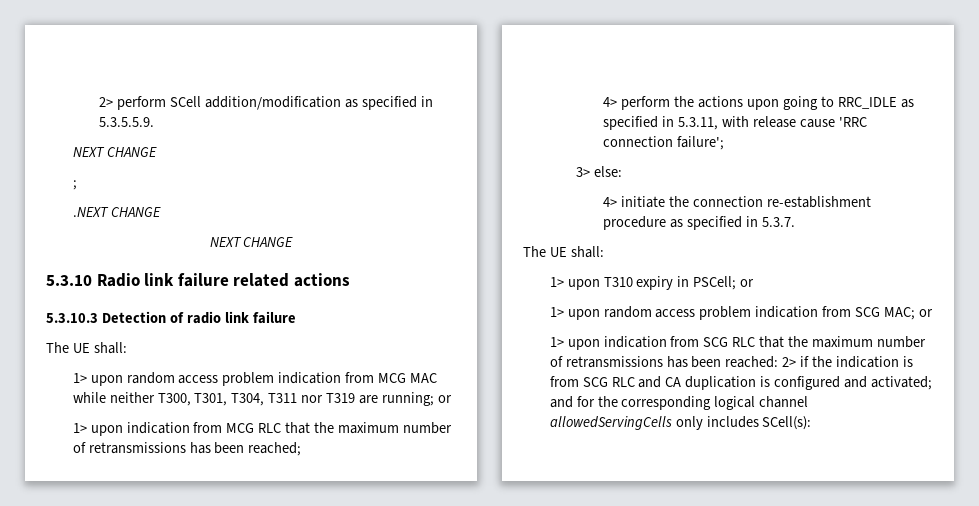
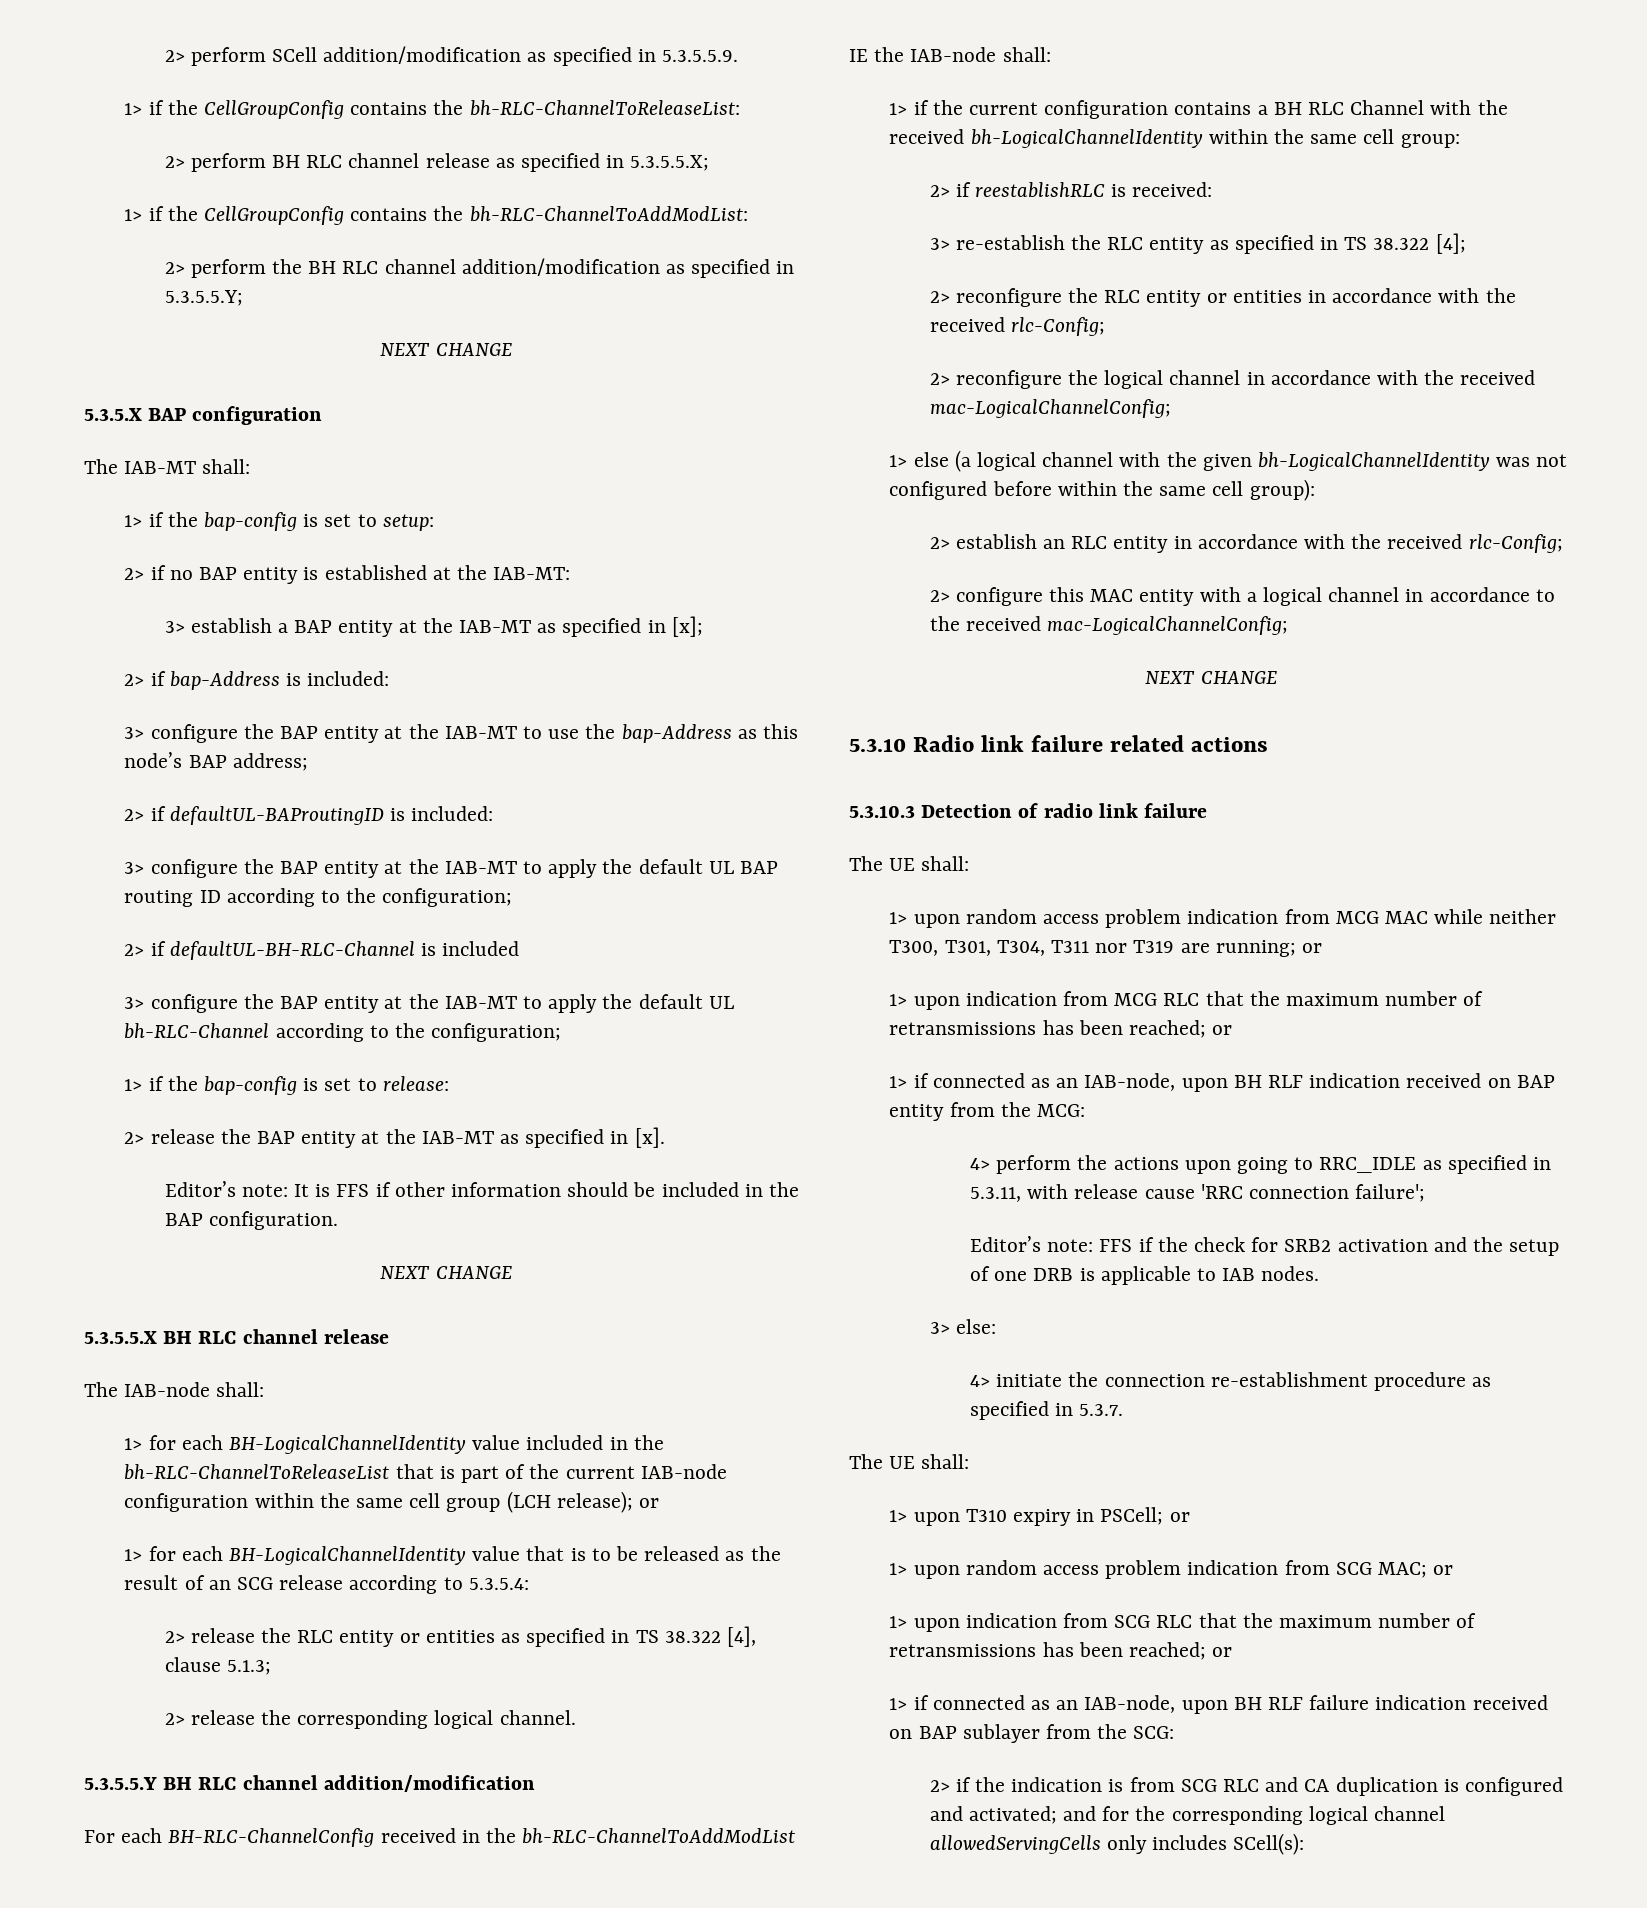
[72,147,157,157] [72,180,77,190] [72,207,161,217] NEXT CHANGE // ; // .NEXT CHANGE -> [124,100,740,119] [164,153,710,172] [124,206,748,225] [164,258,795,278] [164,290,243,306] [380,343,512,356] [84,406,323,425] [84,459,251,474] [124,512,434,531] [124,565,571,584] [164,616,703,637] [124,671,390,690] [124,724,799,743] [124,752,308,771] [124,806,494,825] [124,859,779,878] [124,888,513,907] [124,941,520,960] [124,994,734,1013] [124,1023,562,1042] [124,1076,449,1095] [124,1127,665,1148] [164,1181,800,1197] [164,1211,338,1230] [380,1266,512,1279] [84,1329,389,1344] [84,1382,265,1397] [124,1435,664,1454] [124,1464,727,1483] [124,1491,659,1513] [124,1546,781,1565] [124,1575,529,1594] [164,1626,757,1647] [164,1657,271,1675] [164,1710,576,1729] [84,1775,535,1792] [84,1828,796,1847] [849,47,1051,62] [889,100,1508,119] [889,129,1460,148] [929,182,1213,198] [929,233,1466,254] [929,288,1516,307] [929,317,1105,336] [929,370,1536,389] [929,399,1171,418] [889,450,1568,472] [889,479,1315,501] [929,534,1563,553] [929,587,1555,606] [929,616,1289,635] 1> if the CellGroupConfig contains the bh-RLC-ChannelToReleaseList: // 2> perform BH RLC channel release as specified in 5.3.5.5.X; // 1> if the CellGroupConfig contains the bh-RLC-ChannelToAddModList: // 2> perform the BH RLC channel addition/modification as specified in 5.3.5.5.Y; // NEXT CHANGE // 5.3.5.X BAP configuration // The IAB-MT shall: // 1> if the bap-config is set to setup: // 2> if no BAP entity is established at the IAB-MT: // 3> establish a BAP entity at the IAB-MT as specified in [x]; // 2> if bap-Address is included: // 3> configure the BAP entity at the IAB-MT to use the bap-Address as this node’s BAP address; // 2> if defaultUL-BAProutingID is included: // 3> configure the BAP entity at the IAB-MT to apply the default UL BAP routing ID according to the configuration; // 2> if defaultUL-BH-RLC-Channel is included // 3> configure the BAP entity at the IAB-MT to apply the default UL bh-RLC-Channel according to the configuration; // 1> if the bap-config is set to release: // 2> release the BAP entity at the IAB-MT as specified in [x]. // Editor’s note: It is FFS if other information should be included in the BAP configuration. // NEXT CHANGE // 5.3.5.5.X BH RLC channel release // The IAB-node shall: // 1> for each BH-LogicalChannelIdentity value included in the bh-RLC-ChannelToReleaseList that is part of the current IAB-node configuration within the same cell group (LCH release); or // 1> for each BH-LogicalChannelIdentity value that is to be released as the result of an SCG release according to 5.3.5.4: // 2> release the RLC entity or entities as specified in TS 38.322 [4], clause 5.1.3; // 2> release the corresponding logical channel. // 5.3.5.5.Y BH RLC channel addition/modification // For each BH-RLC-ChannelConfig received in the bh-RLC-ChannelToAddModList IE the IAB-node shall: // 1> if the current configuration contains a BH RLC Channel with the received bh-LogicalChannelIdentity within the same cell group: // 2> if reestablishRLC is received: // 3> re-establish the RLC entity as specified in TS 38.322 [4]; // 2> reconfigure the RLC entity or entities in accordance with the received rlc-Config; // 2> reconfigure the logical channel in accordance with the received mac-LogicalChannelConfig; // 1> else (a logical channel with the given bh-LogicalChannelIdentity was not configured before within the same cell group): // 2> establish an RLC entity in accordance with the received rlc-Config; // 2> configure this MAC entity with a logical channel in accordance to the received mac-LogicalChannelConfig;
(302, 449) none -> [1212,1025,1233,1035] [889,1073,1555,1092] [889,1102,1085,1121] or // 1> if connected as an IAB-node, upon BH RLF indication received on BAP entity from the MCG:
(725, 143) none -> [969,1236,1560,1256] [969,1266,1320,1285] // Editor’s note: FFS if the check for SRB2 activation and the setup of one DRB is applicable to IAB nodes.
[725,356,779,368] reached: -> [1128,1642,1233,1660] [889,1695,1548,1714] [889,1724,1175,1743] reached; or // 1> if connected as an IAB-node, upon BH RLF failure indication received on BAP sublayer from the SCG: //

